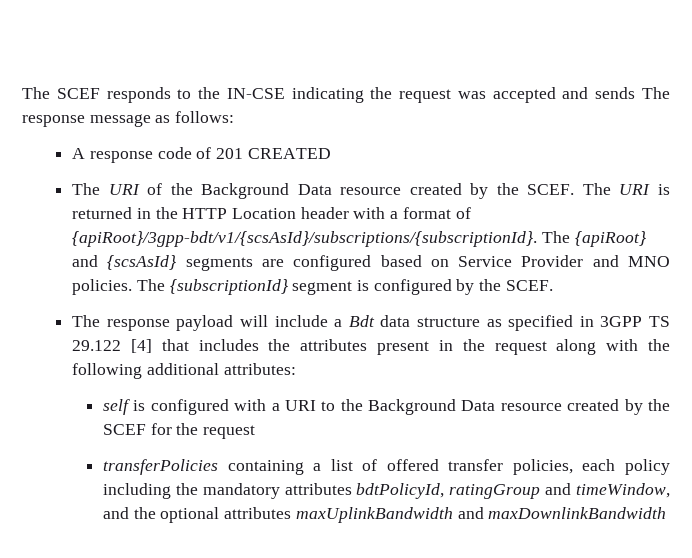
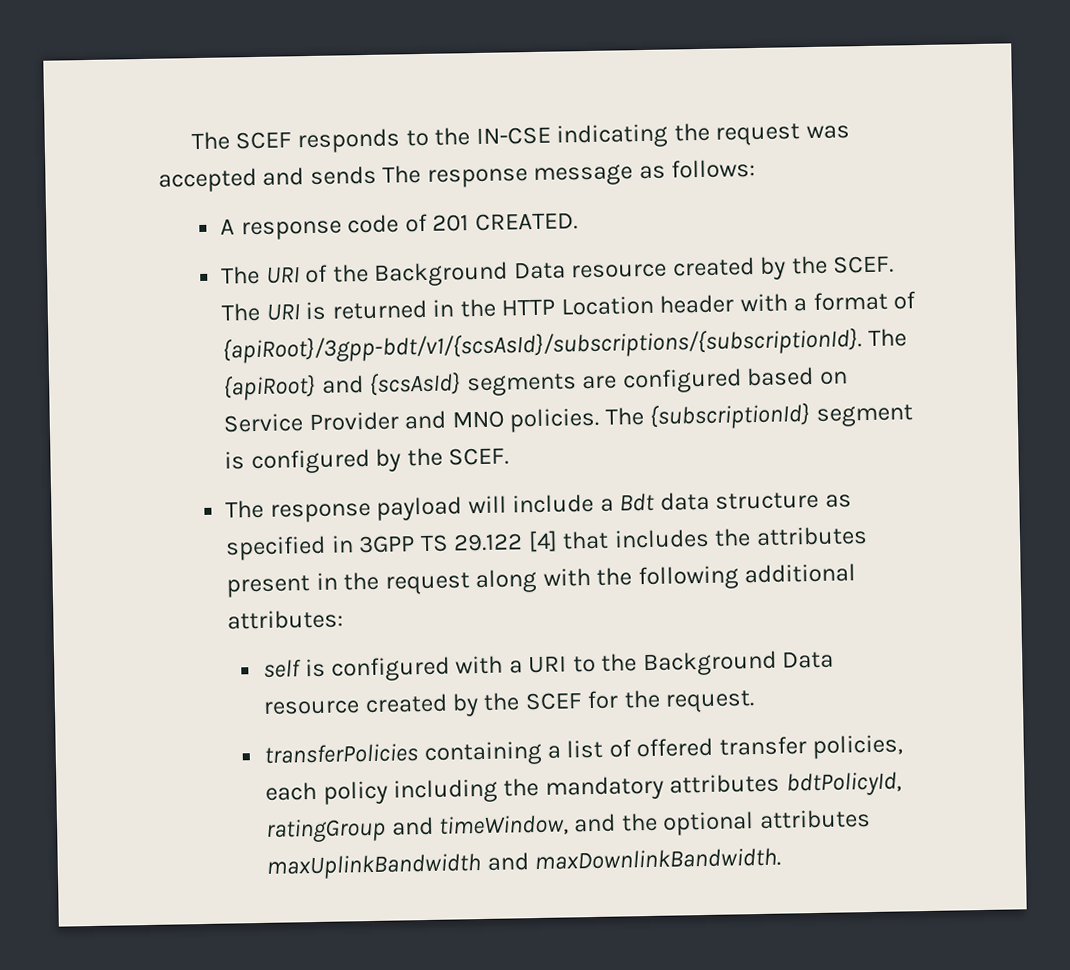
[247,148,331,159] CREATED -> [474,212,578,232] CREATED.
[203,425,256,439] request -> [665,690,756,713] request.
[488,507,667,519] maxDownlinkBandwidth -> [534,847,782,871] maxDownlinkBandwidth.

